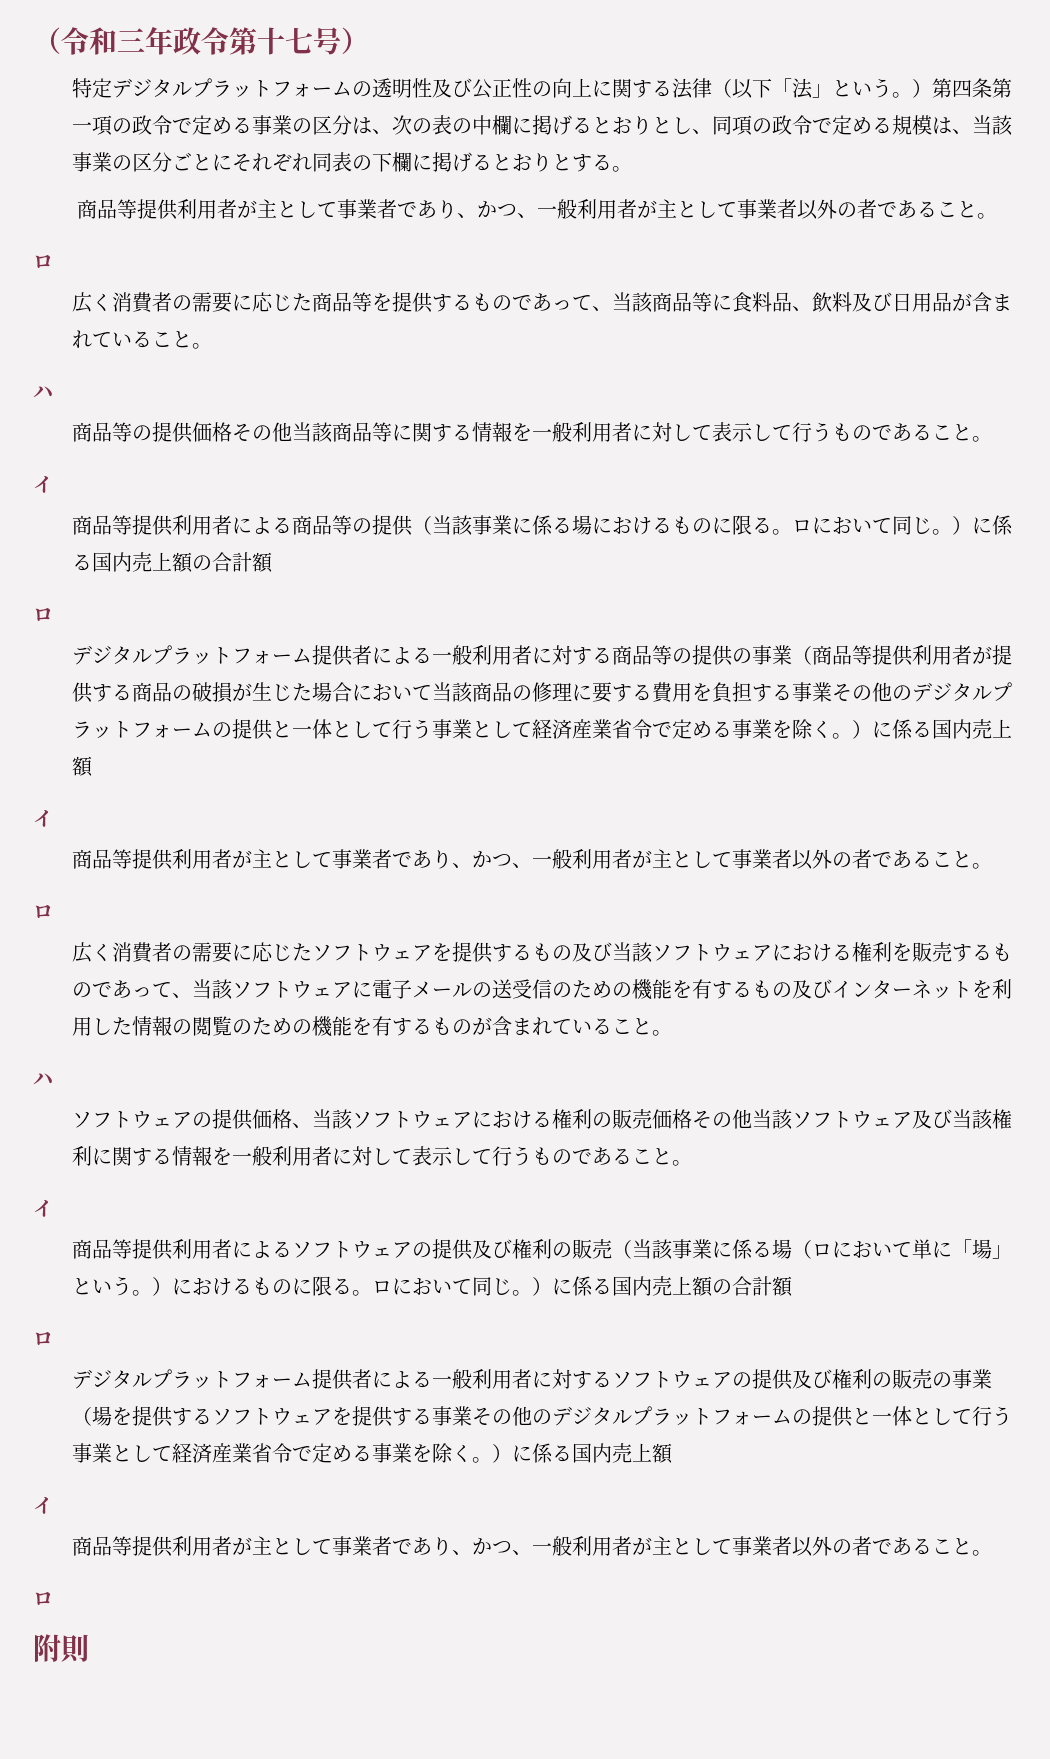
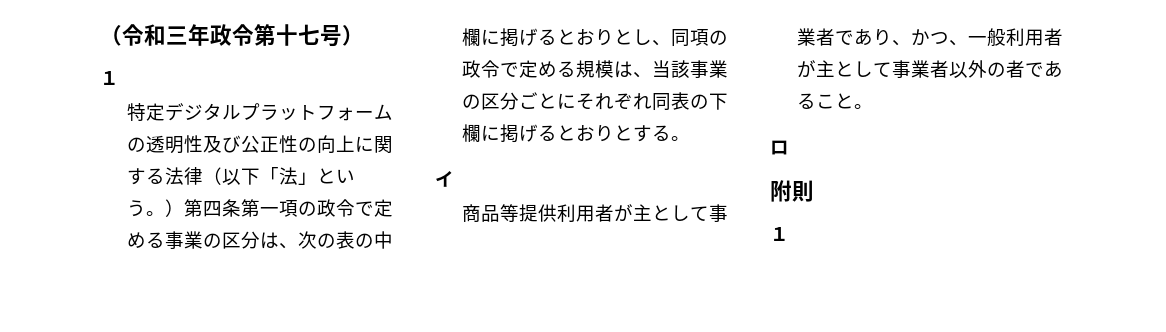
(369, 40) none -> [100,71,119,85] // １
[76,199,997,220] [33,255,53,269] [71,292,1012,313] [71,330,212,349] [33,386,53,399] [71,422,992,443] [33,475,53,493] [71,515,1013,536] [71,552,273,573] [33,608,53,622] [71,645,1012,666] [71,682,1012,703] [71,719,1012,740] [71,756,93,777] [33,809,53,827] [71,849,992,870] [33,905,53,919] [71,942,1012,963] [71,979,1012,1000] [71,1016,672,1037] [33,1073,53,1086] [71,1109,1012,1130] [71,1146,692,1166] [33,1199,53,1217] [71,1239,1012,1260] [71,1276,793,1297] [33,1332,53,1346] [71,1369,992,1390] [71,1406,1012,1427] [71,1443,673,1464] // 商品等提供利用者が主として事業者であり、かつ、一般利用者が主として事業者以外の者であること。 // ロ // 広く消費者の需要に応じた商品等を提供するものであって、当該商品等に食料品、飲料及び日用品が含まれていること。 // ハ // 商品等の提供価格その他当該商品等に関する情報を一般利用者に対して表示して行うものであること。 // イ // 商品等提供利用者による商品等の提供（当該事業に係る場におけるものに限る。ロにおいて同じ。）に係る国内売上額の合計額 // ロ // デジタルプラットフォーム提供者による一般利用者に対する商品等の提供の事業（商品等提供利用者が提供する商品の破損が生じた場合において当該商品の修理に要する費用を負担する事業その他のデジタルプラットフォームの提供と一体として行う事業として経済産業省令で定める事業を除く。）に係る国内売上額 // イ // 商品等提供利用者が主として事業者であり、かつ、一般利用者が主として事業者以外の者であること。 // ロ // 広く消費者の需要に応じたソフトウェアを提供するもの及び当該ソフトウェアにおける権利を販売するものであって、当該ソフトウェアに電子メールの送受信のための機能を有するもの及びインターネットを利用した情報の閲覧のための機能を有するものが含まれていること。 // ハ // ソフトウェアの提供価格、当該ソフトウェアにおける権利の販売価格その他当該ソフトウェア及び当該権利に関する情報を一般利用者に対して表示して行うものであること。 // イ // 商品等提供利用者によるソフトウェアの提供及び権利の販売（当該事業に係る場（ロにおいて単に「場」という。）におけるものに限る。ロにおいて同じ。）に係る国内売上額の合計額 // ロ // デジタルプラットフォーム提供者による一般利用者に対するソフトウェアの提供及び権利の販売の事業（場を提供するソフトウェアを提供する事業その他のデジタルプラットフォームの提供と一体として行う事業として経済産業省令で定める事業を除く。）に係る国内売上額 -> (691, 138) none
(89, 1648) none -> [770,227,789,241] // １

